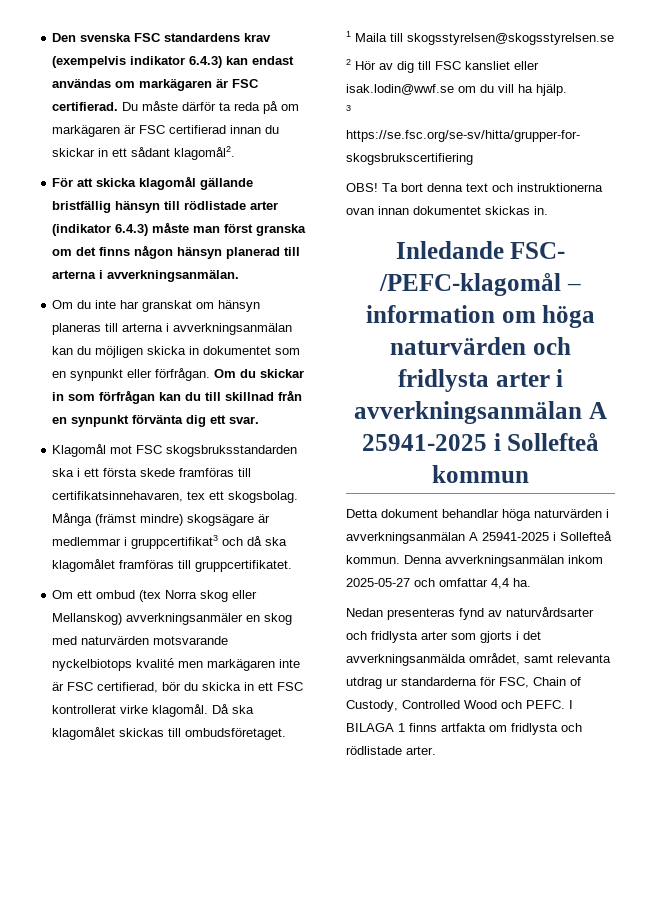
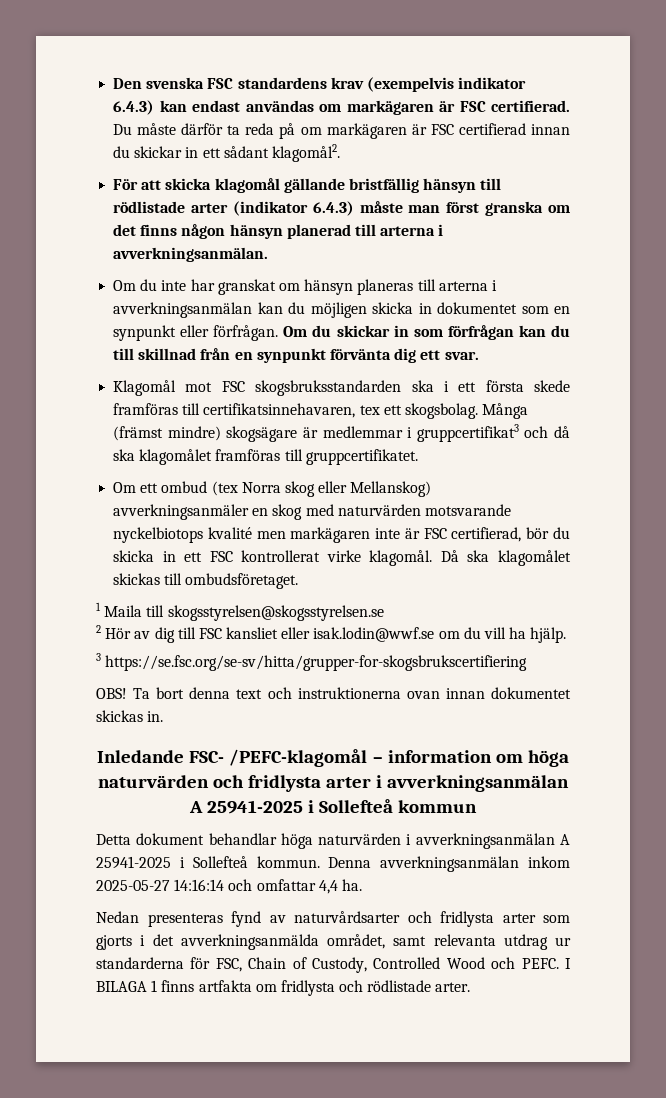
(410, 582) none -> [174,879,225,891] 14:16:14

